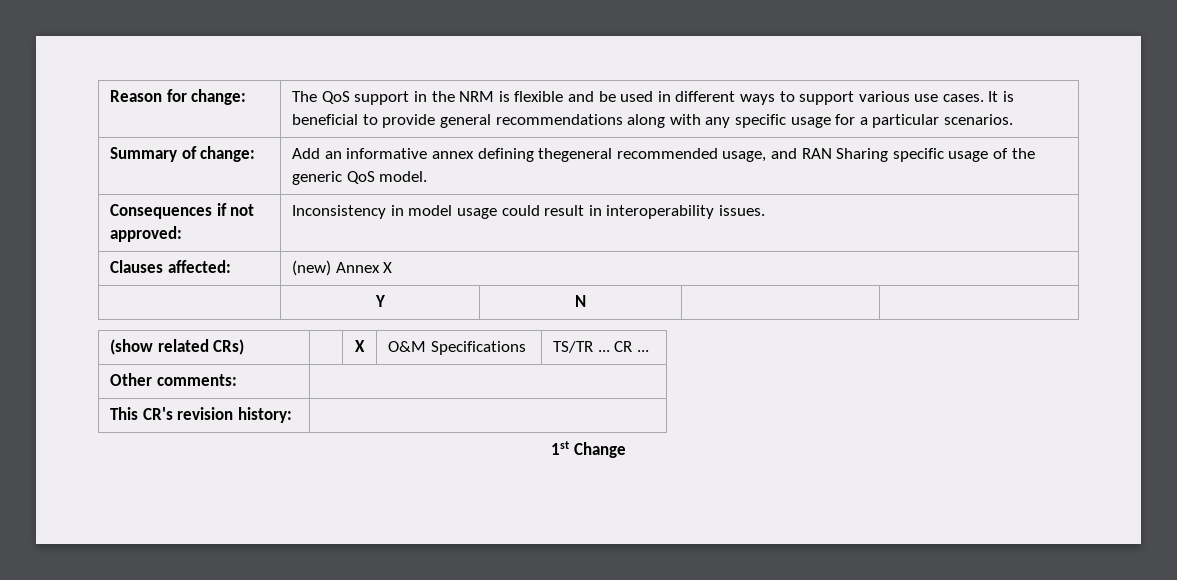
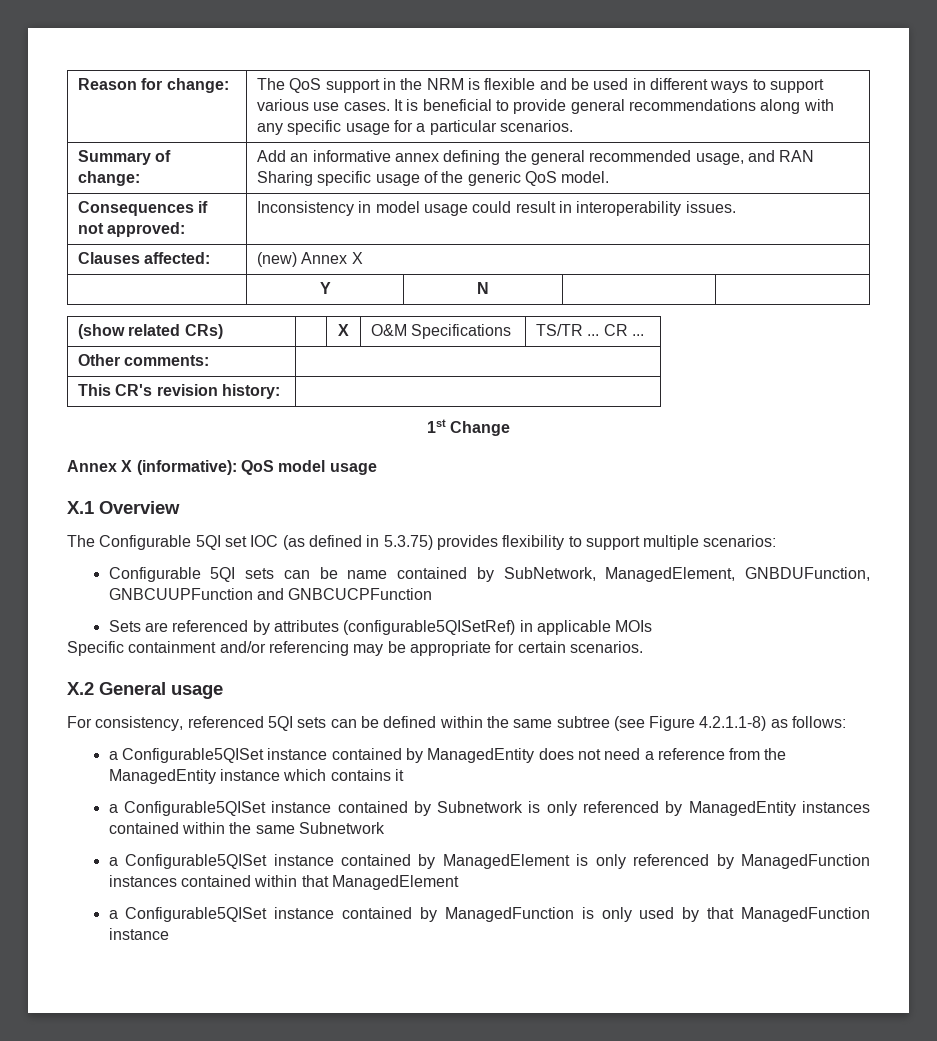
[538,148,613,162] thegeneral -> [504,150,586,165] the general
(626, 450) none -> [67,460,377,475] [67,501,180,514] [67,535,777,550] [108,567,871,582] [108,588,433,600] [108,620,653,635] [67,641,643,656] [67,682,223,699] [67,716,847,731] [108,748,787,763] [108,769,404,784] [108,801,870,816] [108,822,385,834] [108,854,870,869] [108,875,459,890] [108,907,871,922] [108,928,169,940] // Annex X (informative): QoS model usage // X.1 Overview // The Configurable 5QI set IOC (as defined in 5.3.75) provides flexibility to support multiple scenarios: // Configurable 5QI sets can be name contained by SubNetwork, ManagedElement, GNBDUFunction, GNBCUUPFunction and GNBCUCPFunction // Sets are referenced by attributes (configurable5QISetRef) in applicable MOIs // Specific containment and/or referencing may be appropriate for certain scenarios. // X.2 General usage // For consistency, referenced 5QI sets can be defined within the same subtree (see Figure 4.2.1.1-8) as follows: // a Configurable5QISet instance contained by ManagedEntity does not need a reference from the ManagedEntity instance which contains it // a Configurable5QISet instance contained by Subnetwork is only referenced by ManagedEntity instances contained within the same Subnetwork // a Configurable5QISet instance contained by ManagedElement is only referenced by ManagedFunction instances contained within that ManagedElement // a Configurable5QISet instance contained by ManagedFunction is only used by that ManagedFunction instance

